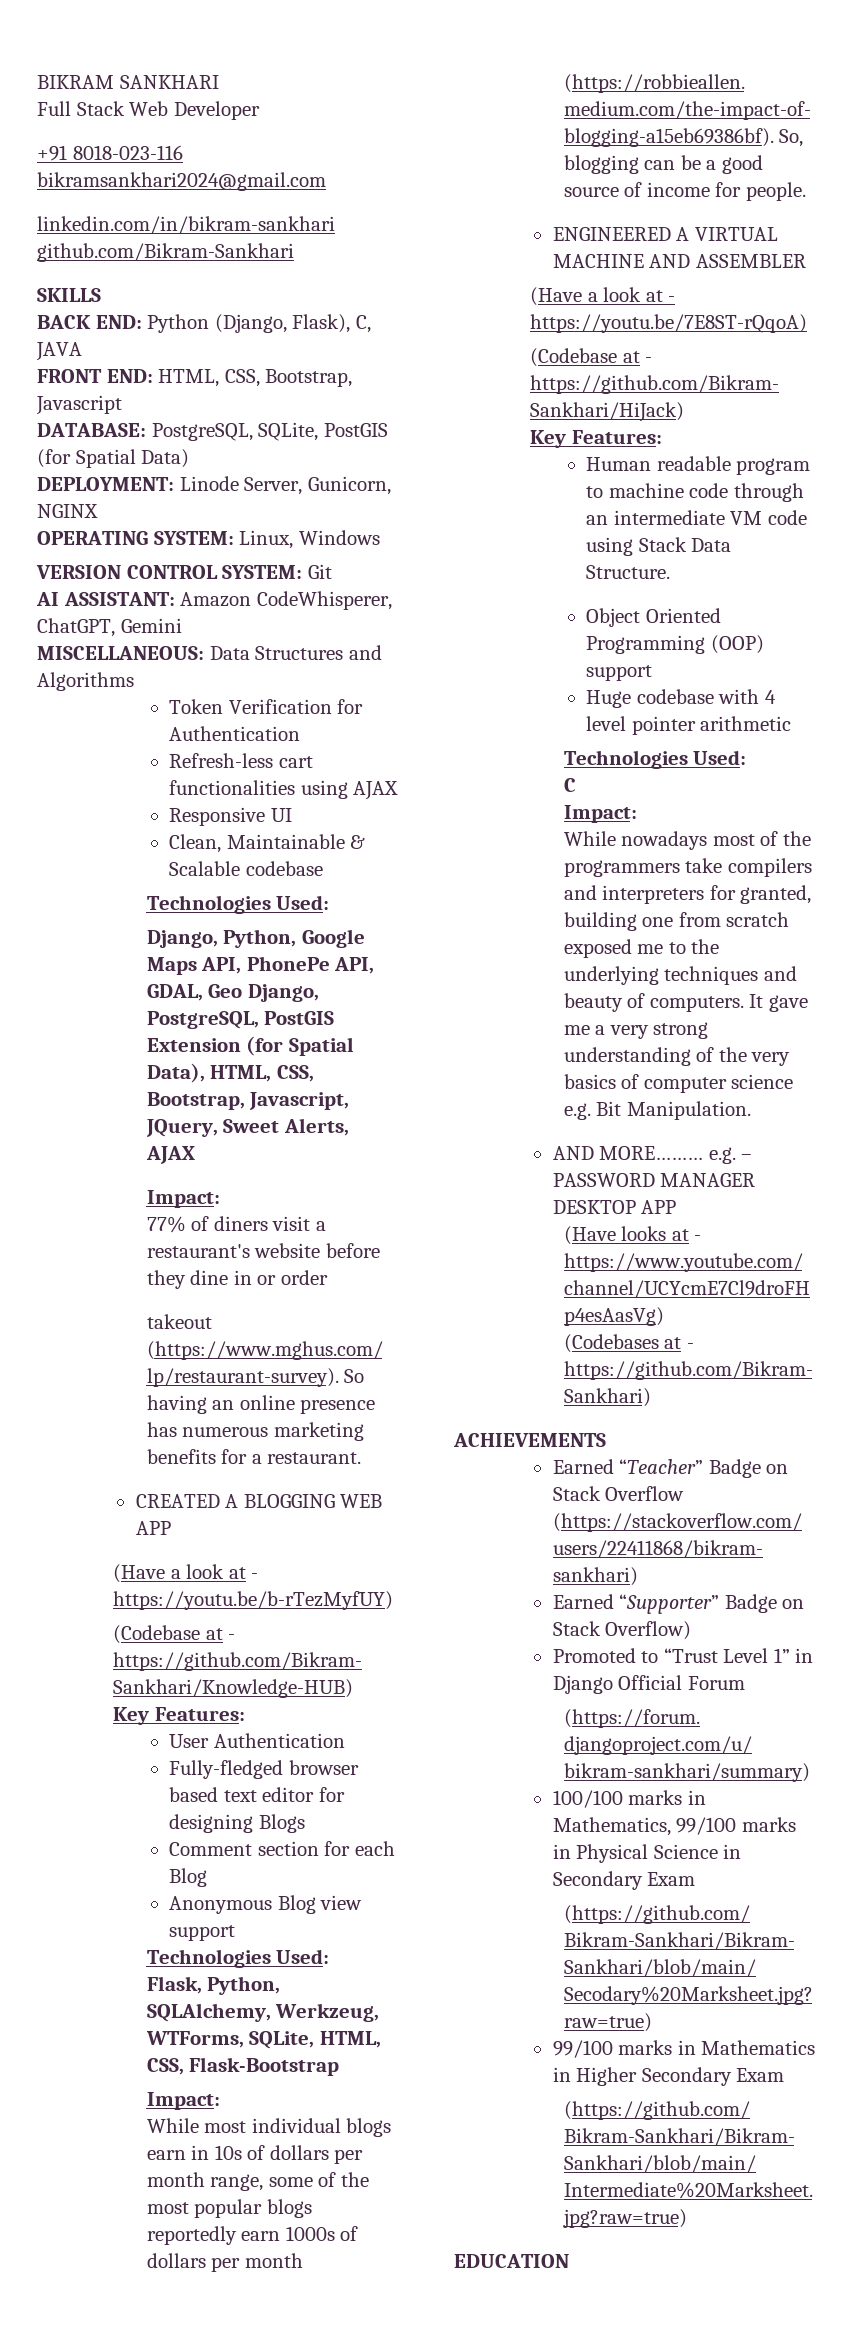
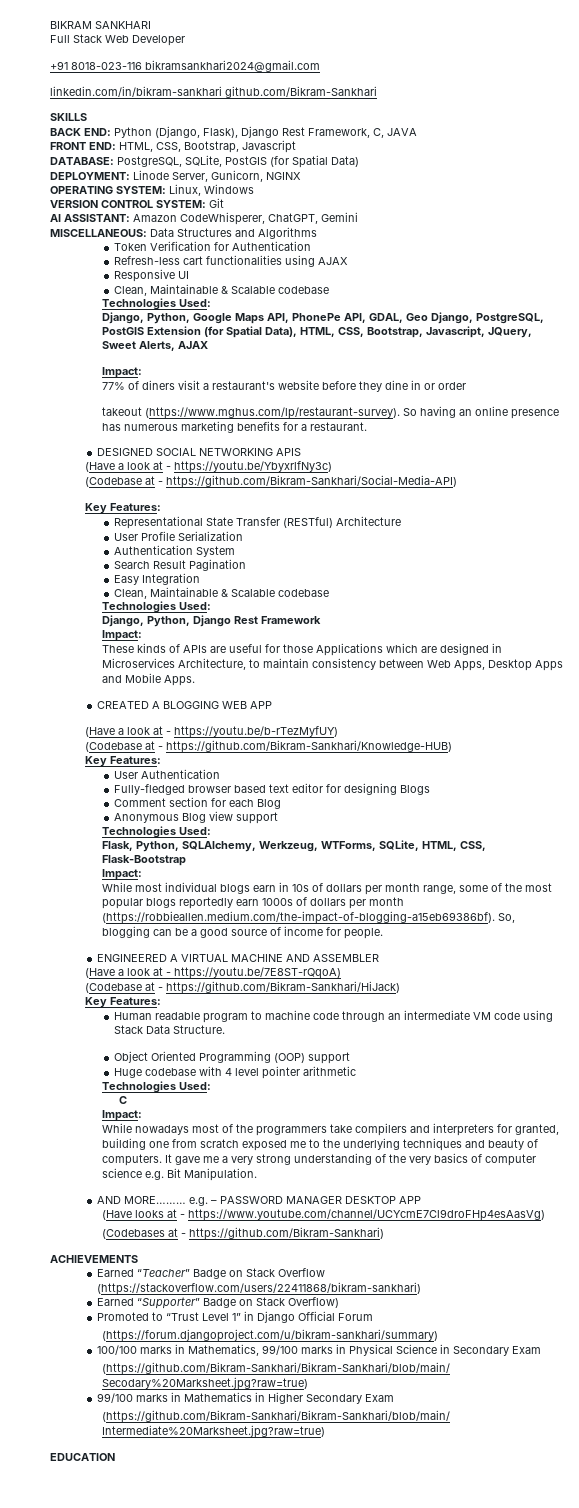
(351, 323) none -> [241,126,370,138] Django Rest Framework,
(362, 1458) none -> [96,448,301,456] [84,461,332,473] [84,475,457,488] [84,503,161,514] [113,516,401,529] [113,531,243,541] [113,545,235,557] [113,559,246,571] [113,573,200,585] [113,587,329,599] [101,601,211,613] [101,615,321,627] [101,630,142,641] [101,643,502,656] [101,658,563,671] [101,673,195,686] // DESIGNED SOCIAL NETWORKING APIS // (Have a look at - https://youtu.be/YbyxrlfNy3c) // (Codebase at - https://github.com/Bikram-Sankhari/Social-Media-API) // Key Features: // Representational State Transfer (RESTful) Architecture // User Profile Serialization // Authentication System // Search Result Pagination // Easy Integration // Clean, Maintainable & Scalable codebase // Technologies Used: // Django, Python, Django Rest Framework // Impact: // These kinds of APIs are useful for those Applications which are designed in Microservices Architecture, to maintain consistency between Web Apps, Desktop Apps and Mobile Apps.

